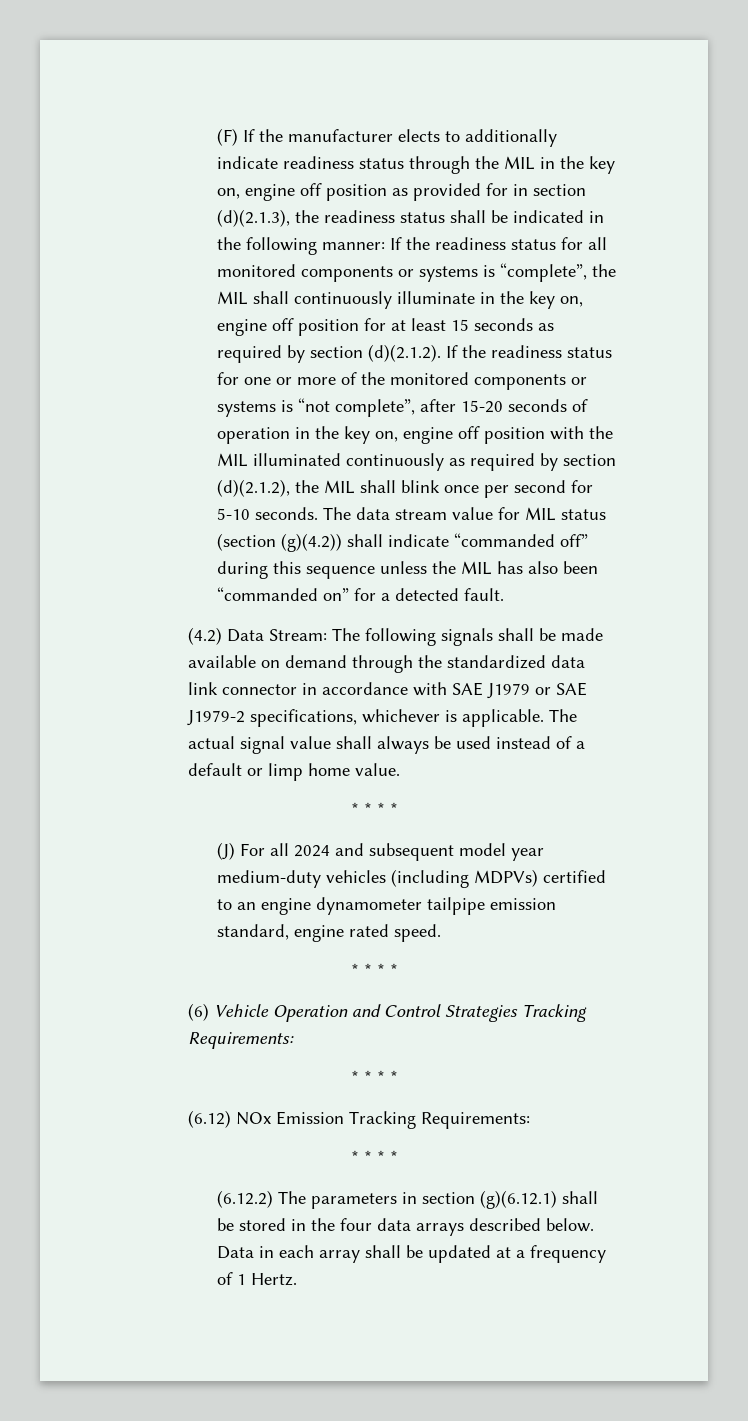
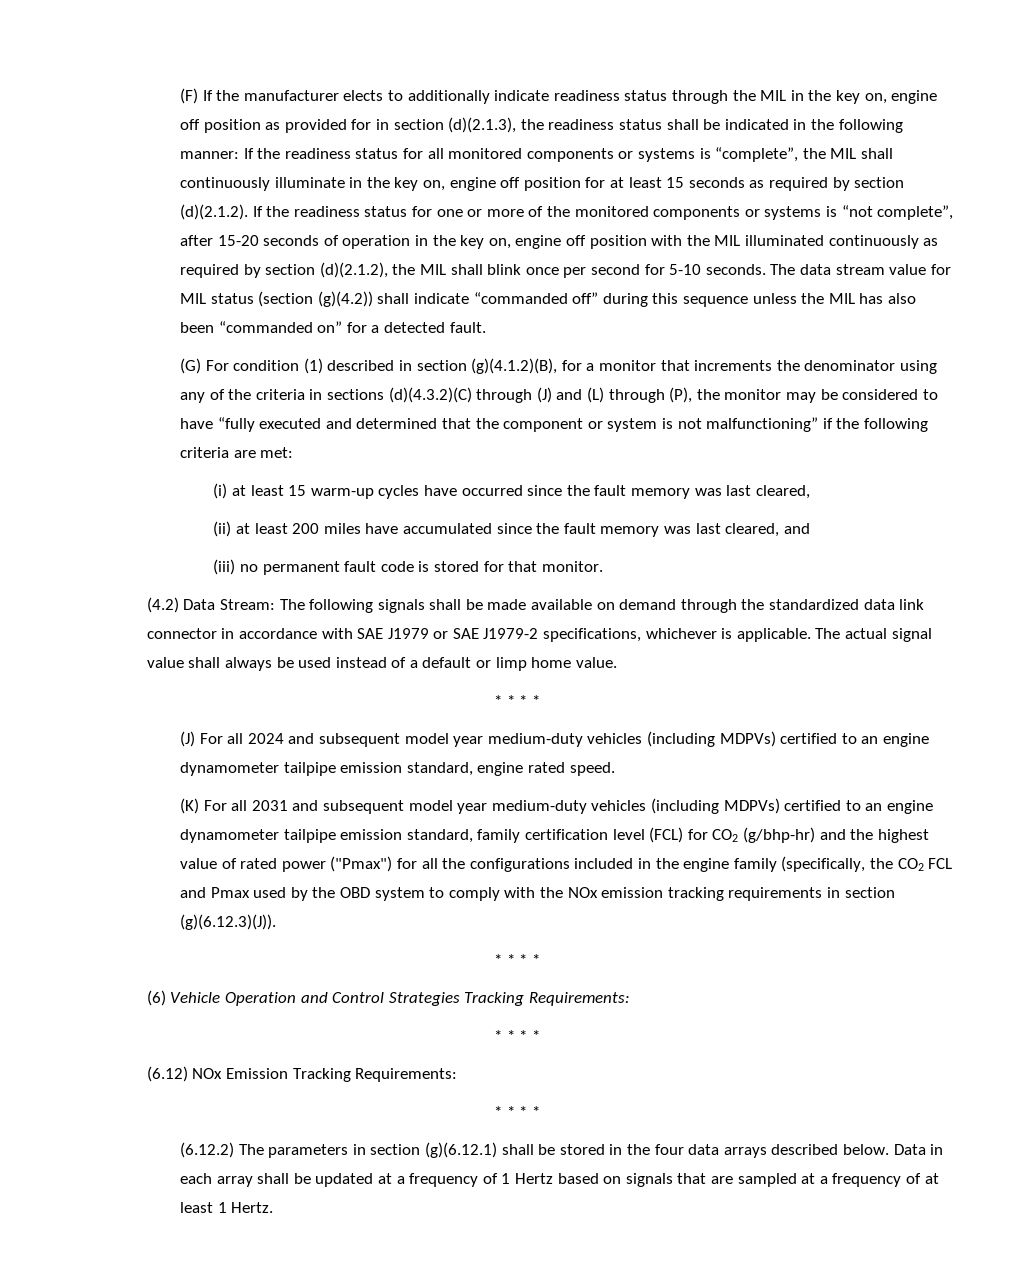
(504, 594) none -> [180,358,937,374] [180,387,938,403] [180,417,928,432] [180,447,294,458] [213,483,810,499] [213,521,810,537] [213,559,603,575] // (G) For condition (1) described in section (g)(4.1.2)(B), for a monitor that increments the denominator using any of the criteria in sections (d)(4.3.2)(C) through (J) and (L) through (P), the monitor may be considered to have “fully executed and determined that the component or system is not malfunctioning” if the following criteria are met: // (i) at least 15 warm-up cycles have occurred since the fault memory was last cleared, // (ii) at least 200 miles have accumulated since the fault memory was last cleared, and // (iii) no permanent fault code is stored for that monitor.
(441, 933) none -> [180,798,933,814] [180,827,929,843] [180,856,953,872] [180,887,895,901] [180,914,277,930] // (K) For all 2031 and subsequent model year medium-duty vehicles (including MDPVs) certified to an engine dynamometer tailpipe emission standard, family certification level (FCL) for CO2 (g/bhp-hr) and the highest value of rated power ("Pmax") for all the configurations included in the engine family (specifically, the CO2 FCL and Pmax used by the OBD system to comply with the NOx emission tracking requirements in section (g)(6.12.3)(J)).
(246, 1279) none -> [515,1173,939,1187] [180,1202,227,1213] Hertz based on signals that are sampled at a frequency of at least 1

